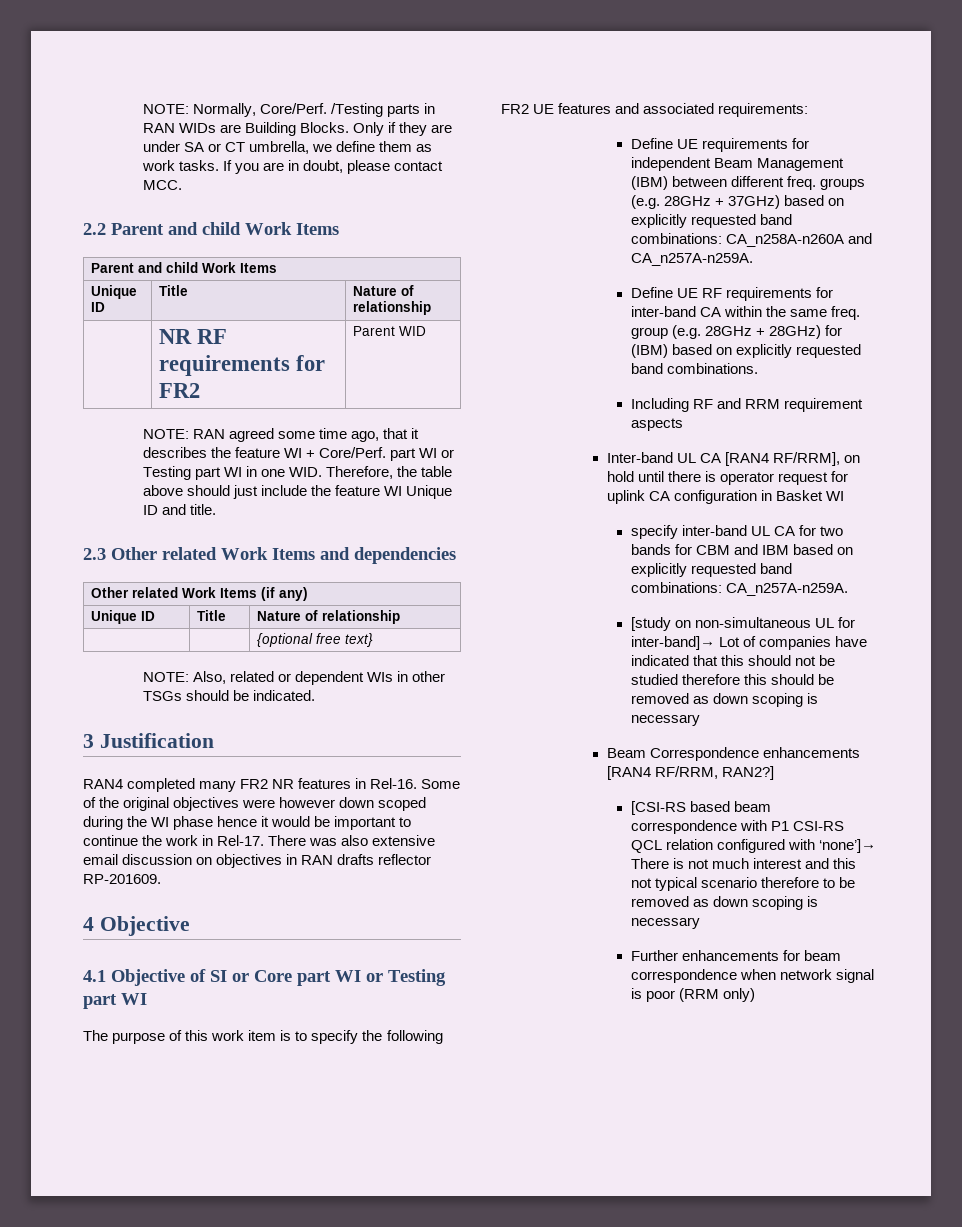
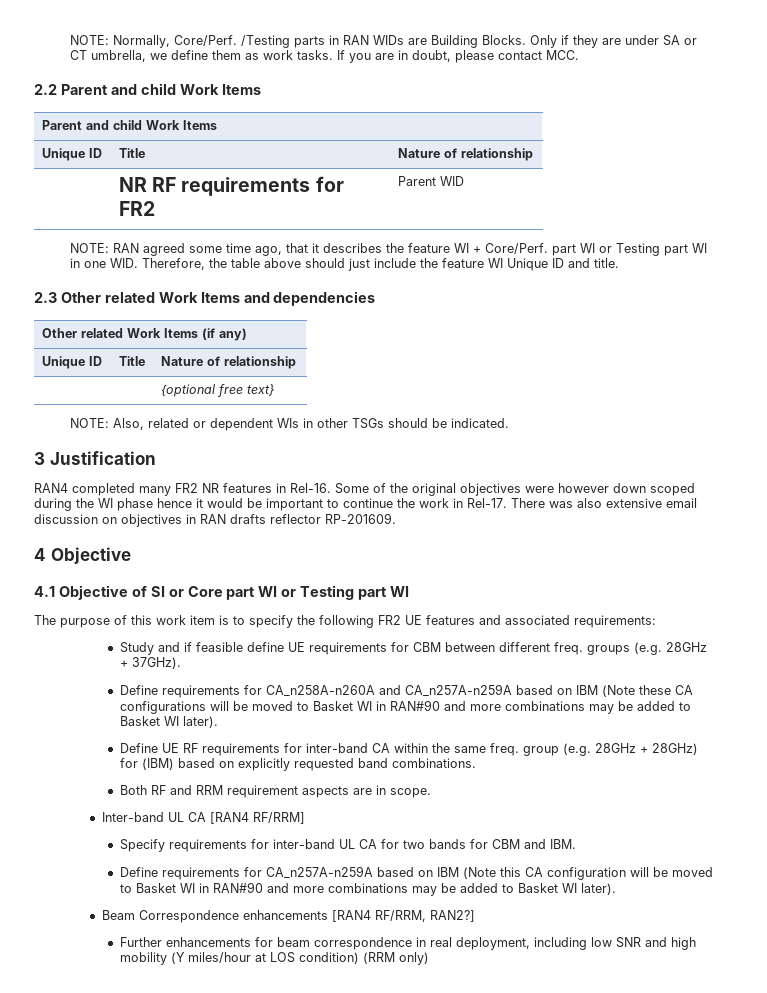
[630,138,810,152] [630,157,844,171] [630,176,668,190] Define UE requirements for independent Beam Management (IBM) -> [119,642,441,655] Study and if feasible define UE requirements for CBM
[728,195,845,209] [630,214,792,228] [630,233,872,247] [630,253,753,266] 37GHz) based on explicitly requested band combinations: CA_n258A-n260A and CA_n257A-n259A. -> [131,657,181,669] [119,684,693,698] [119,700,691,714] [119,716,218,728] 37GHz). // Define requirements for CA_n258A-n260A and CA_n257A-n259A based on IBM (Note these CA configurations will be moved to Basket WI in RAN#90 and more combinations may be added to Basket WI later).
[630,398,689,412] Including -> [119,785,147,795] Both
(683, 424) none -> [352,785,431,798] are in scope.
[772,452,860,466] [606,471,849,485] [606,490,844,504] [630,525,678,539] RF/RRM], on hold until there is operator request for uplink CA configuration in Basket WI // specify -> [252,812,305,824] [119,839,269,852] RF/RRM] // Specify requirements for
[762,544,854,555] [630,563,792,577] [630,582,848,596] [630,617,856,631] [630,636,868,650] [630,655,836,666] [630,674,835,685] [630,693,819,707] [630,714,700,726] IBM based on explicitly requested band combinations: CA_n257A-n259A. // [study on non-simultaneous UL for inter-band]→ Lot of companies have indicated that this should not be studied therefore this should be removed as down scoping is necessary -> [549,839,576,849] [119,866,713,880] [119,882,616,896] IBM. // Define requirements for CA_n257A-n259A based on IBM (Note this CA configuration will be moved to Basket WI in RAN#90 and more combinations may be added to Basket WI later).
[630,801,771,815] [630,820,845,834] [630,839,877,853] [630,858,857,869] [630,877,856,891] [630,896,819,910] [630,917,700,929] // [CSI-RS based beam correspondence with P1 CSI-RS QCL relation configured with ‘none’]→ There is not much interest and this not typical scenario therefore to be removed as down scoping is necessary -> (475, 916) none
[739,969,875,983] [630,988,675,1002] when network signal is poor -> [415,937,696,950] [119,952,359,965] in real deployment, including low SNR and high mobility (Y miles/hour at LOS condition)

